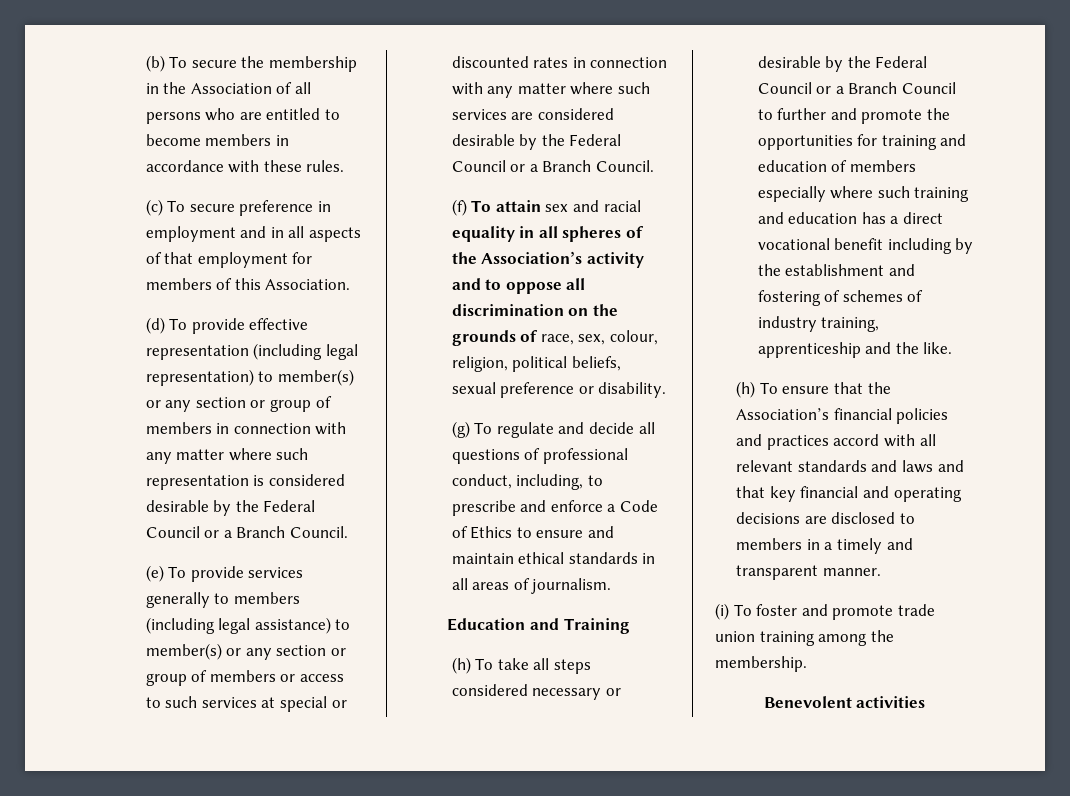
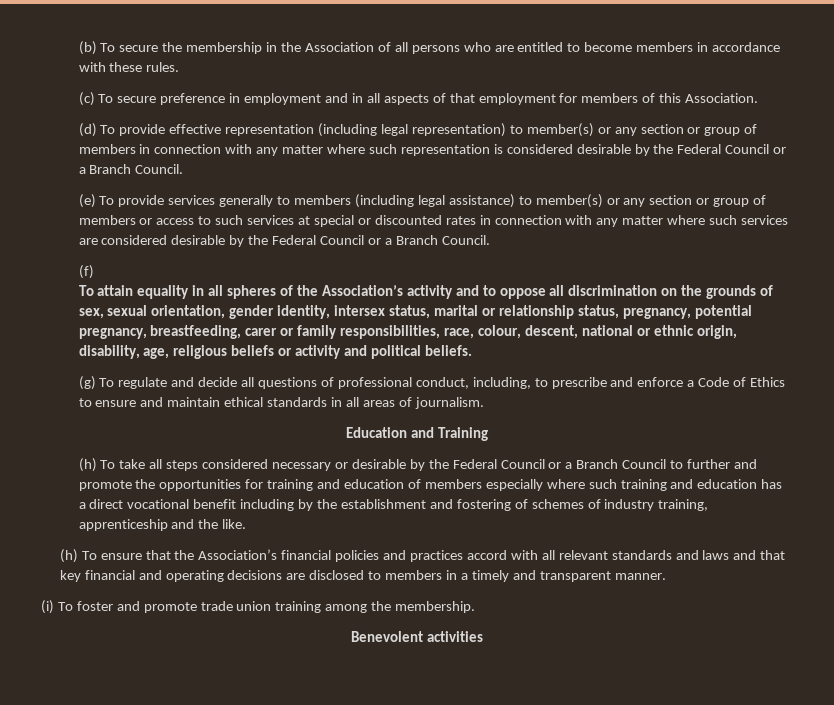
(467, 207) none -> (94, 272) //
[545,200,641,212] sex and racial -> (134, 290) none
[540,330,658,345] [451,356,621,372] [451,382,667,398] race, sex, colour, religion, political beliefs, sexual preference or disability. -> [78,305,752,319] [78,325,737,339] [78,345,472,359] sex, sexual orientation, gender identity, intersex status, marital or relationship status, pregnancy, potential pregnancy, breastfeeding, carer or family responsibilities, race, colour, descent, national or ethnic origin, disability, age, religious beliefs or activity and political beliefs.

